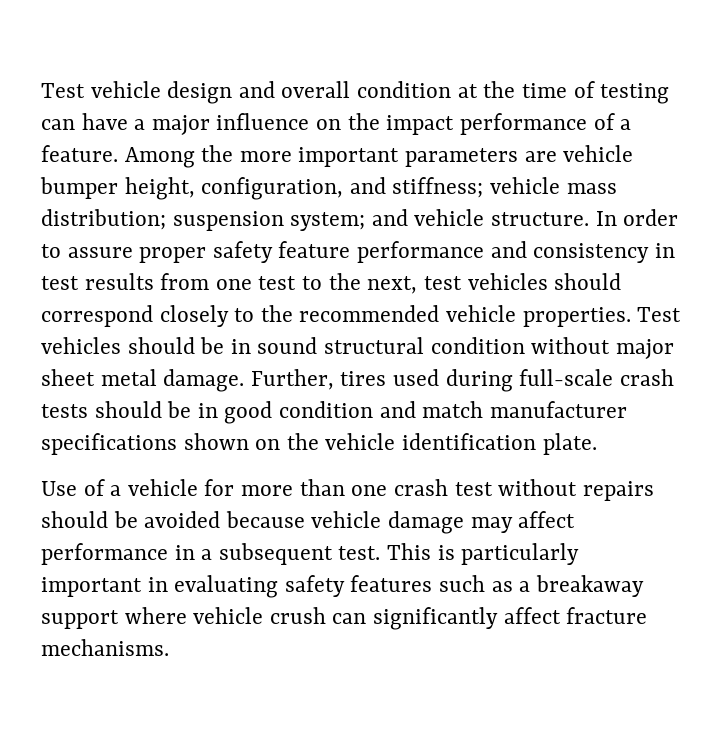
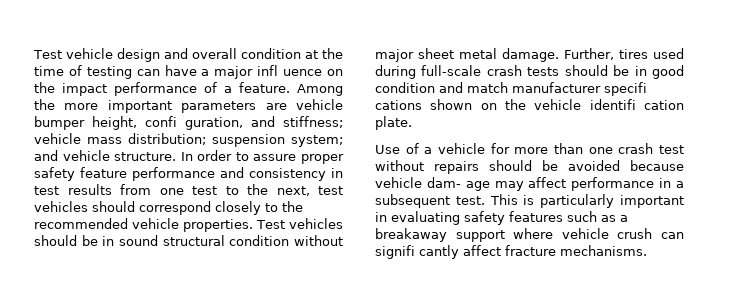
[216,113,310,130] influence -> [257,65,323,76] infl uence
[201,177,344,200] configuration, -> [145,116,243,130] confi guration,
[41,433,177,455] specifications -> [604,82,647,96] [375,100,422,110] specifi cations
[402,433,537,450] identification -> [589,99,684,110] identifi cation
[388,511,465,534] damage -> [426,177,490,191] dam- age
[373,607,499,630] significantly -> [375,245,459,259] signifi cantly

